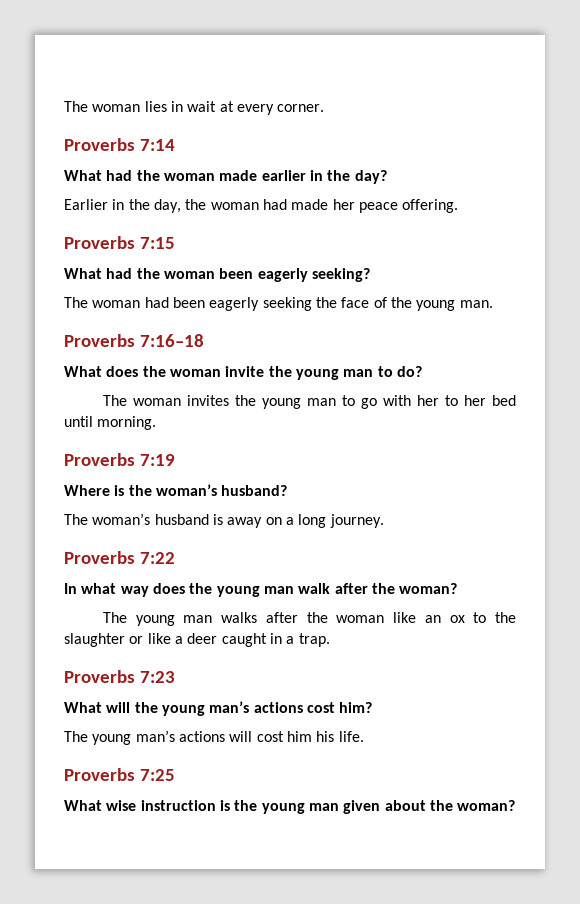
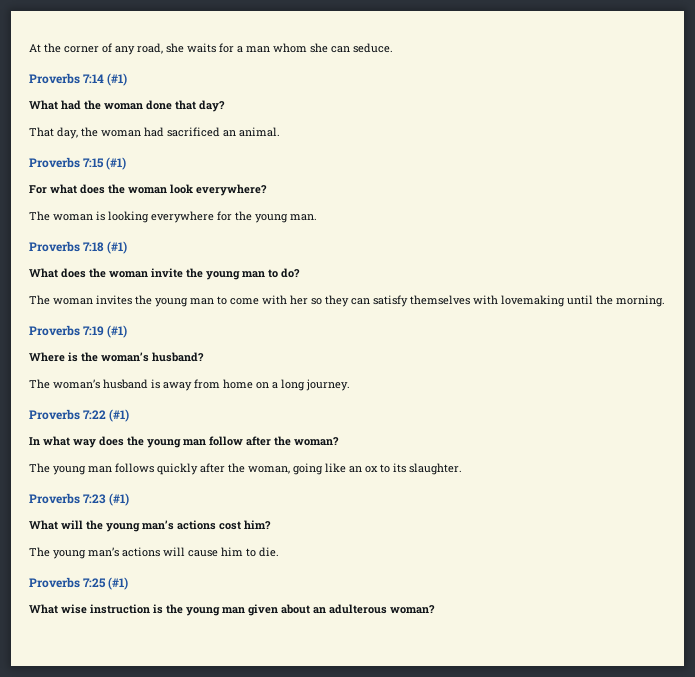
[64,101,325,115] The woman lies in wait at every corner. -> [29,43,393,55] At the corner of any road, she waits for a man whom she can seduce.
[64,170,387,184] [64,199,459,213] [64,236,175,249] [64,268,370,282] [64,297,387,311] // What had the woman made earlier in the day? // Earlier in the day, the woman had made her peace offering. // Proverbs 7:15 // What had the woman been eagerly seeking? // The woman had been eagerly seeking the face of -> [107,73,128,86] [29,100,225,112] [29,127,280,139] [29,157,127,170] [29,184,267,196] [29,211,232,223] (#1) // What had the woman done that day? // That day, the woman had sacrificed an animal. // Proverbs 7:15 (#1) // For what does the woman look everywhere? // The woman is looking everywhere for
[139,334,204,347] 7:16–18 -> [83,241,128,254] 7:18 (#1)
[361,398,378,409] go -> [230,298,259,305] come
[445,395,516,406] [64,416,93,427] to her bed until -> [311,295,613,307] so they can satisfy themselves with lovemaking until the
(175, 460) none -> [107,325,128,338] (#1)
(263, 522) none -> [194,379,253,389] from home
(175, 558) none -> [109,409,130,422] (#1)
[298,583,331,594] walk -> [209,436,243,446] follow
[221,612,517,623] [64,633,330,647] walks after the woman like an ox to the slaughter or like a deer caught in a trap. -> [115,463,462,475] follows quickly after the woman, going like an ox to its slaughter.
(175, 677) none -> [109,493,130,506] (#1)
[256,731,364,742] cost him his life. -> [188,547,279,557] cause him to die.
(175, 775) none -> [108,577,129,590] (#1)
[429,800,453,811] the -> [313,604,387,614] an adulterous

